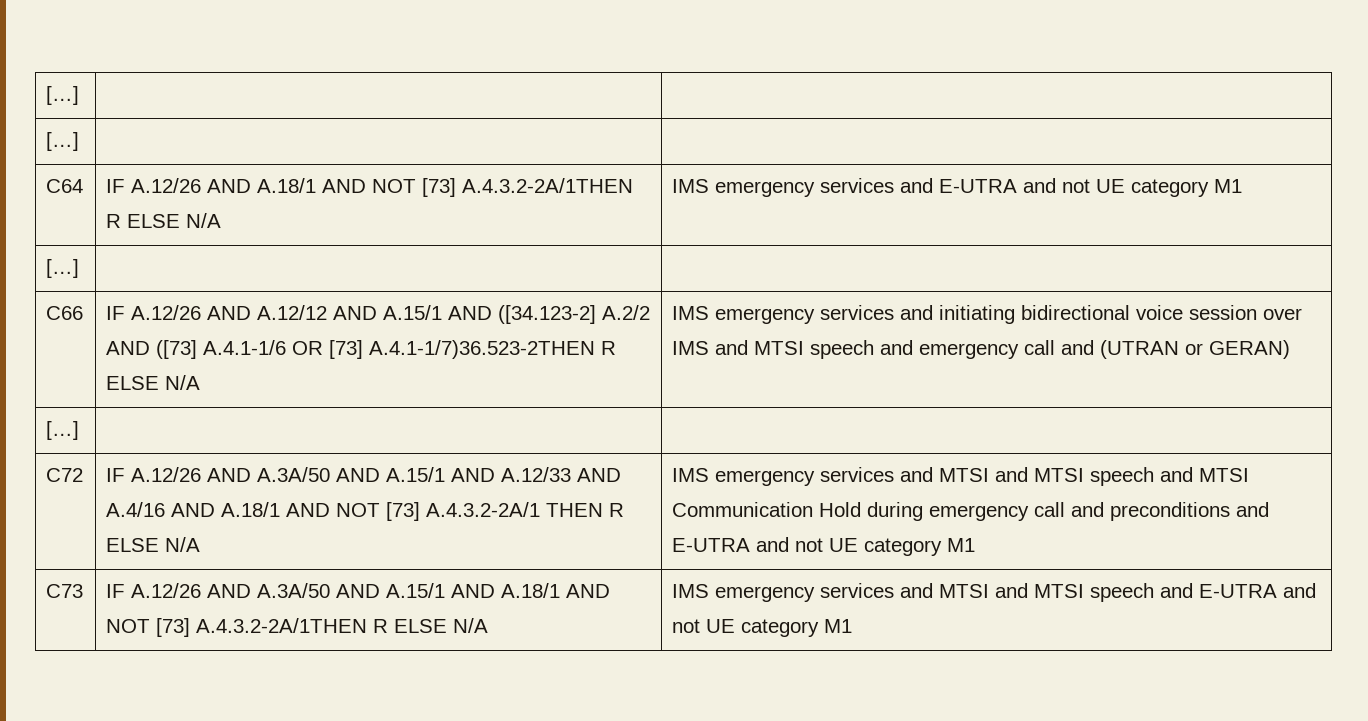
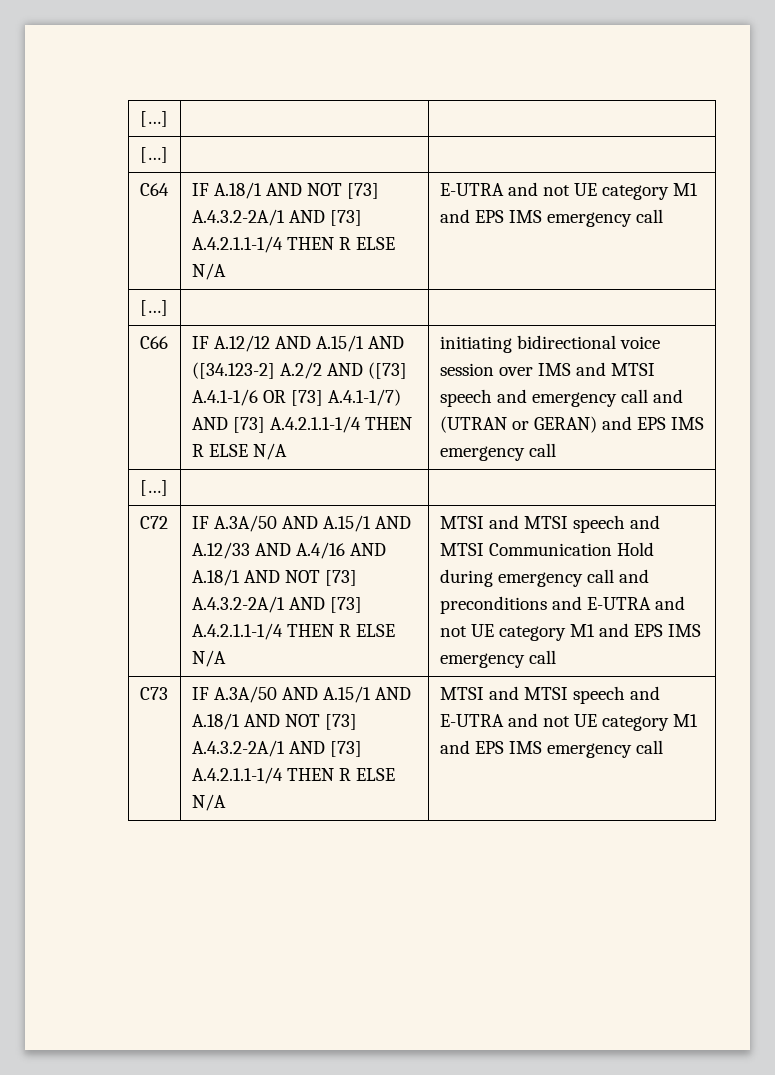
[131,178,634,197] [106,213,222,228] [672,178,1243,197] A.12/26 AND A.18/1 AND NOT [73] A.4.3.2-2A/1THEN R ELSE N/A | IMS emergency services and E-UTRA and not UE category M1 -> [213,182,379,199] [191,209,362,226] [191,236,395,253] [191,263,226,280] [439,182,698,200] [439,209,663,227] A.18/1 AND NOT [73] A.4.3.2-2A/1 AND [73] A.4.2.1.1-1/4 THEN R ELSE N/A | E-UTRA and not UE category M1 and EPS IMS emergency call
[131,305,252,320] A.12/26 AND -> (209, 342) none
[369,340,617,359] [106,375,201,390] [672,305,934,324] A.4.1-1/7)36.523-2THEN R ELSE N/A | IMS emergency services and -> [327,389,401,406] [191,416,412,433] [191,443,287,460] A.4.1-1/7) AND [73] A.4.2.1.1-1/4 THEN R ELSE N/A |
(1291, 349) none -> [601,416,704,430] [439,443,556,461] and EPS IMS emergency call
[131,467,252,482] A.12/26 AND -> (209, 522) none
[546,503,625,517] [106,537,201,552] [672,467,934,486] THEN R ELSE N/A | IMS emergency services and -> [288,597,362,613] [191,623,395,640] [191,650,226,667] AND [73] A.4.2.1.1-1/4 THEN R ELSE N/A |
(976, 545) none -> [598,623,701,637] [439,650,556,668] and EPS IMS emergency call
[131,583,252,598] A.12/26 AND -> (209, 693) none
[196,618,489,633] [672,583,934,602] A.4.3.2-2A/1THEN R ELSE N/A | IMS emergency services and -> [191,740,362,757] [191,767,395,784] [191,794,226,811] A.4.3.2-2A/1 AND [73] A.4.2.1.1-1/4 THEN R ELSE N/A |
(853, 626) none -> [439,740,663,758] and EPS IMS emergency call

